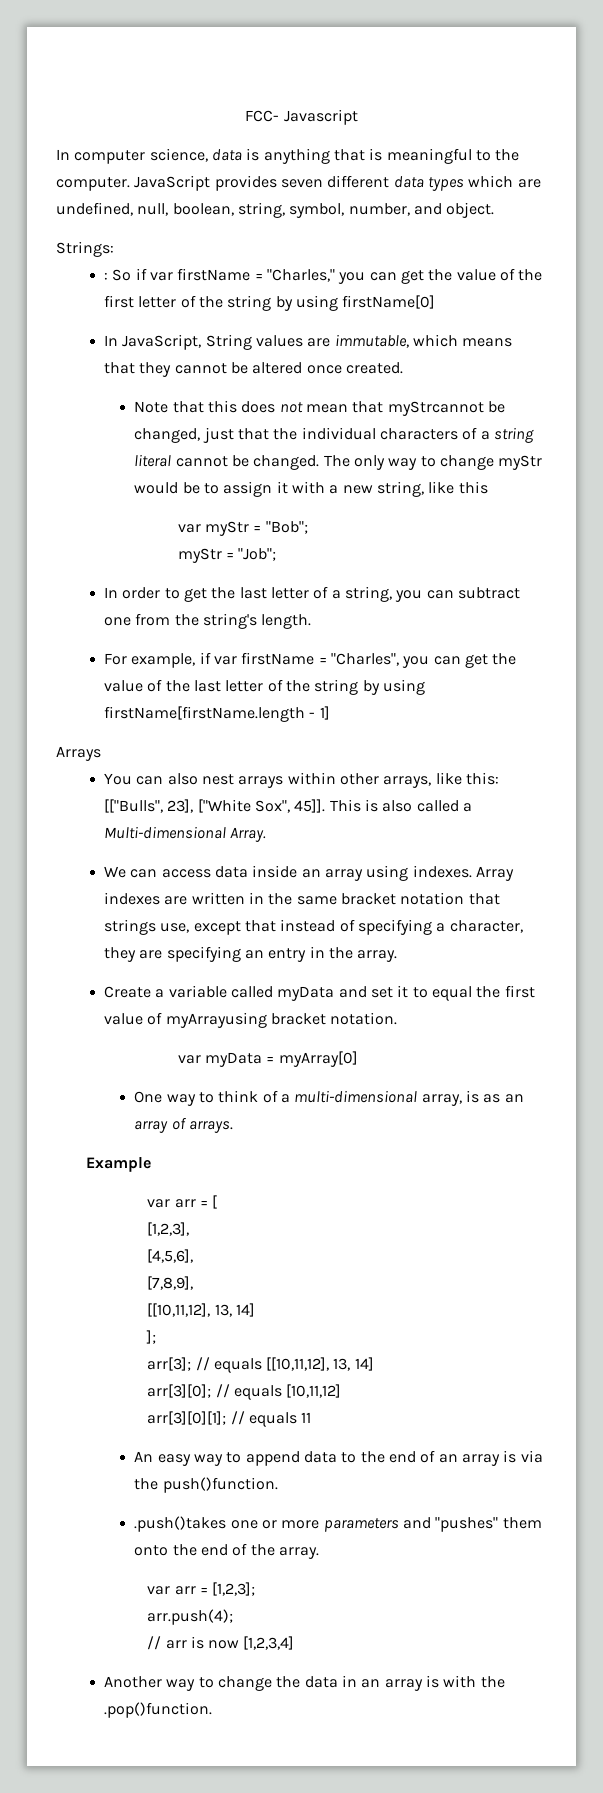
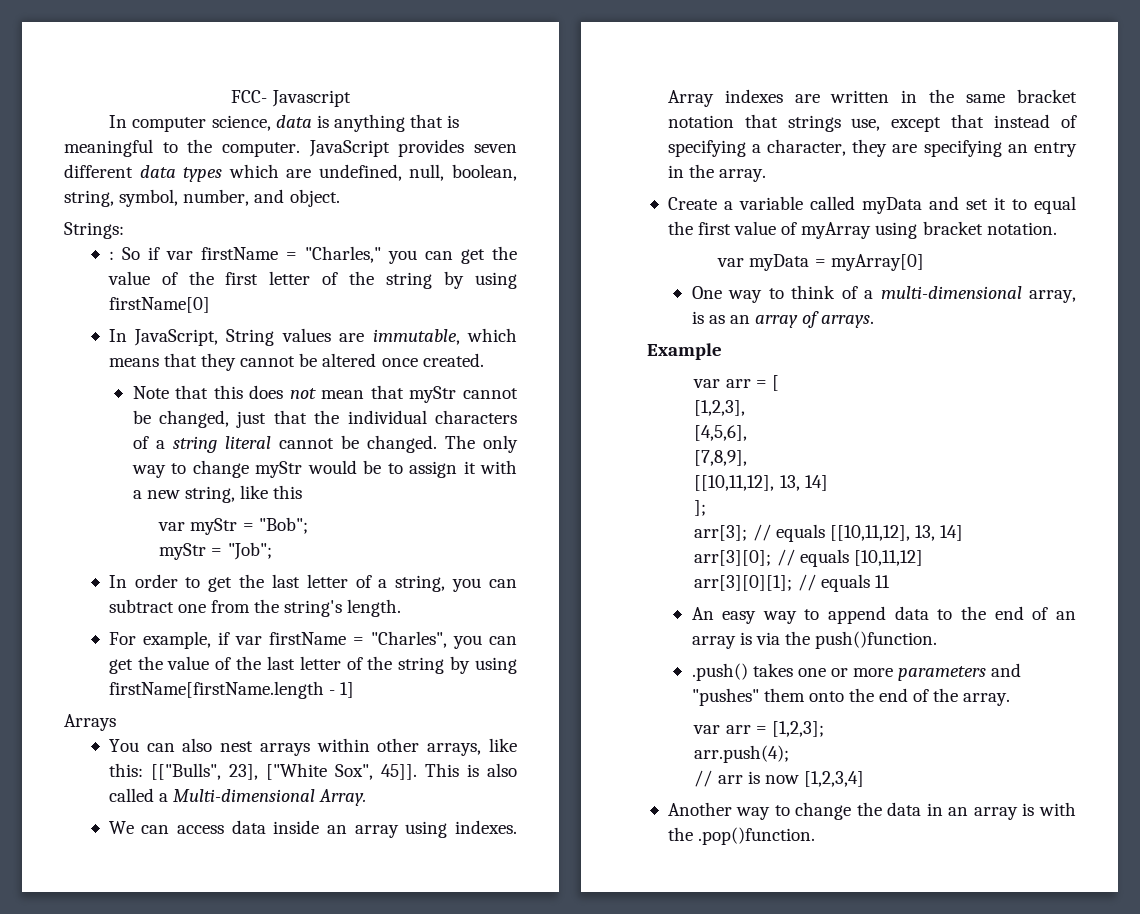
[387,401,484,416] myStrcannot -> [409,386,518,403] myStr cannot
[165,1012,267,1028] myArrayusing -> [801,222,918,239] myArray using
[134,1516,227,1532] .push()takes -> [691,663,793,681] .push() takes

